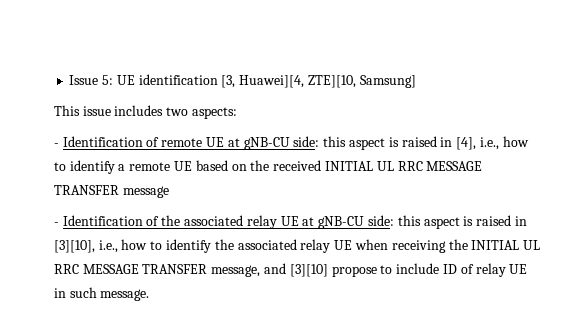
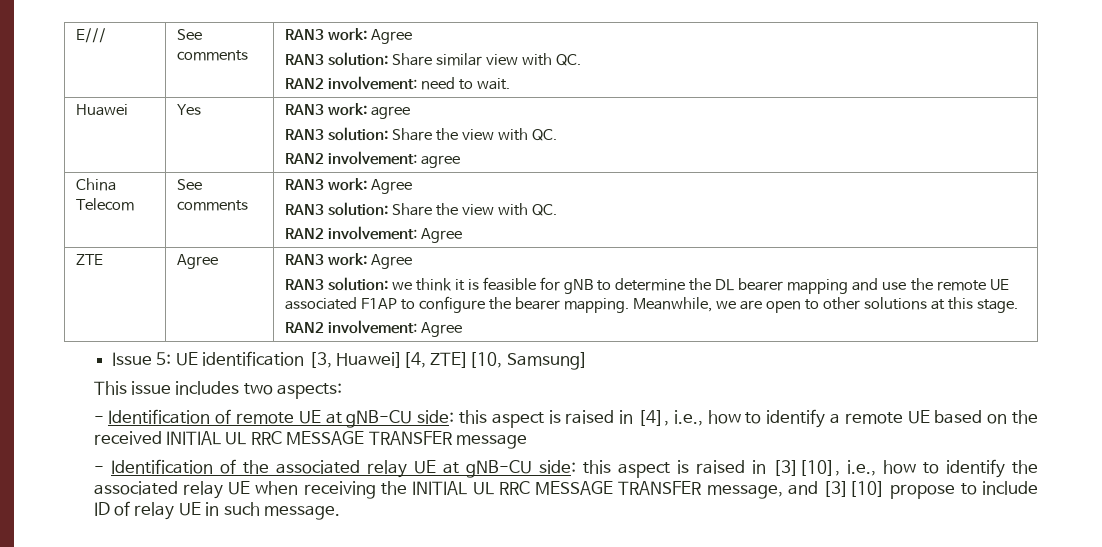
(69, 80) none -> [75,28,106,43] [176,29,202,40] [176,50,248,61] [284,28,412,44] [284,52,581,66] [284,76,510,90] [75,104,128,116] [176,104,201,115] [284,103,410,119] [284,127,557,141] [284,151,460,168] [75,178,116,191] [75,198,134,211] [176,179,202,190] [176,200,248,211] [284,178,412,194] [284,202,557,216] [284,226,462,243] [75,254,103,265] [176,254,218,269] [284,253,412,269] [284,277,1009,294] [284,296,1019,313] [284,320,462,337] E/// | See comments | RAN3 work: Agree // RAN3 solution: Share similar view with QC. // RAN2 involvement: need to wait. // Huawei | Yes | RAN3 work: agree // RAN3 solution: Share the view with QC. // RAN2 involvement: agree // China Telecom | See comments | RAN3 work: Agree // RAN3 solution: Share the view with QC. // RAN2 involvement: Agree // ZTE | Agree | RAN3 work: Agree // RAN3 solution: we think it is feasible for gNB to determine the DL bearer mapping and use the remote UE associated F1AP to configure the bearer mapping. Meanwhile, we are open to other solutions at this stage. // RAN2 involvement: Agree //

